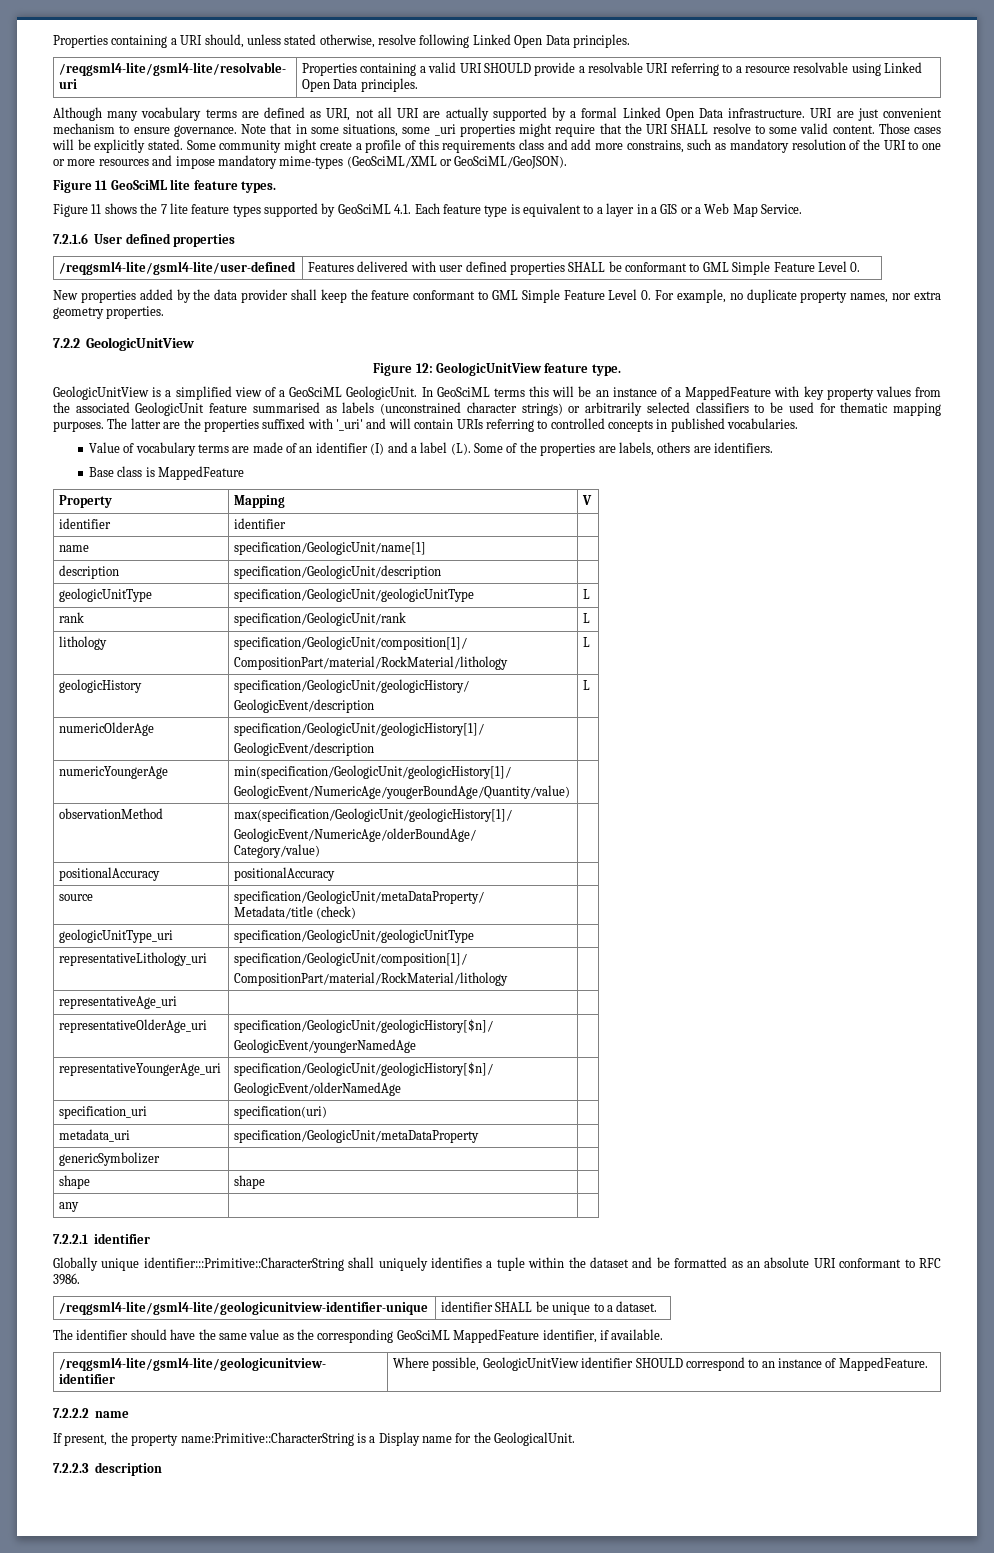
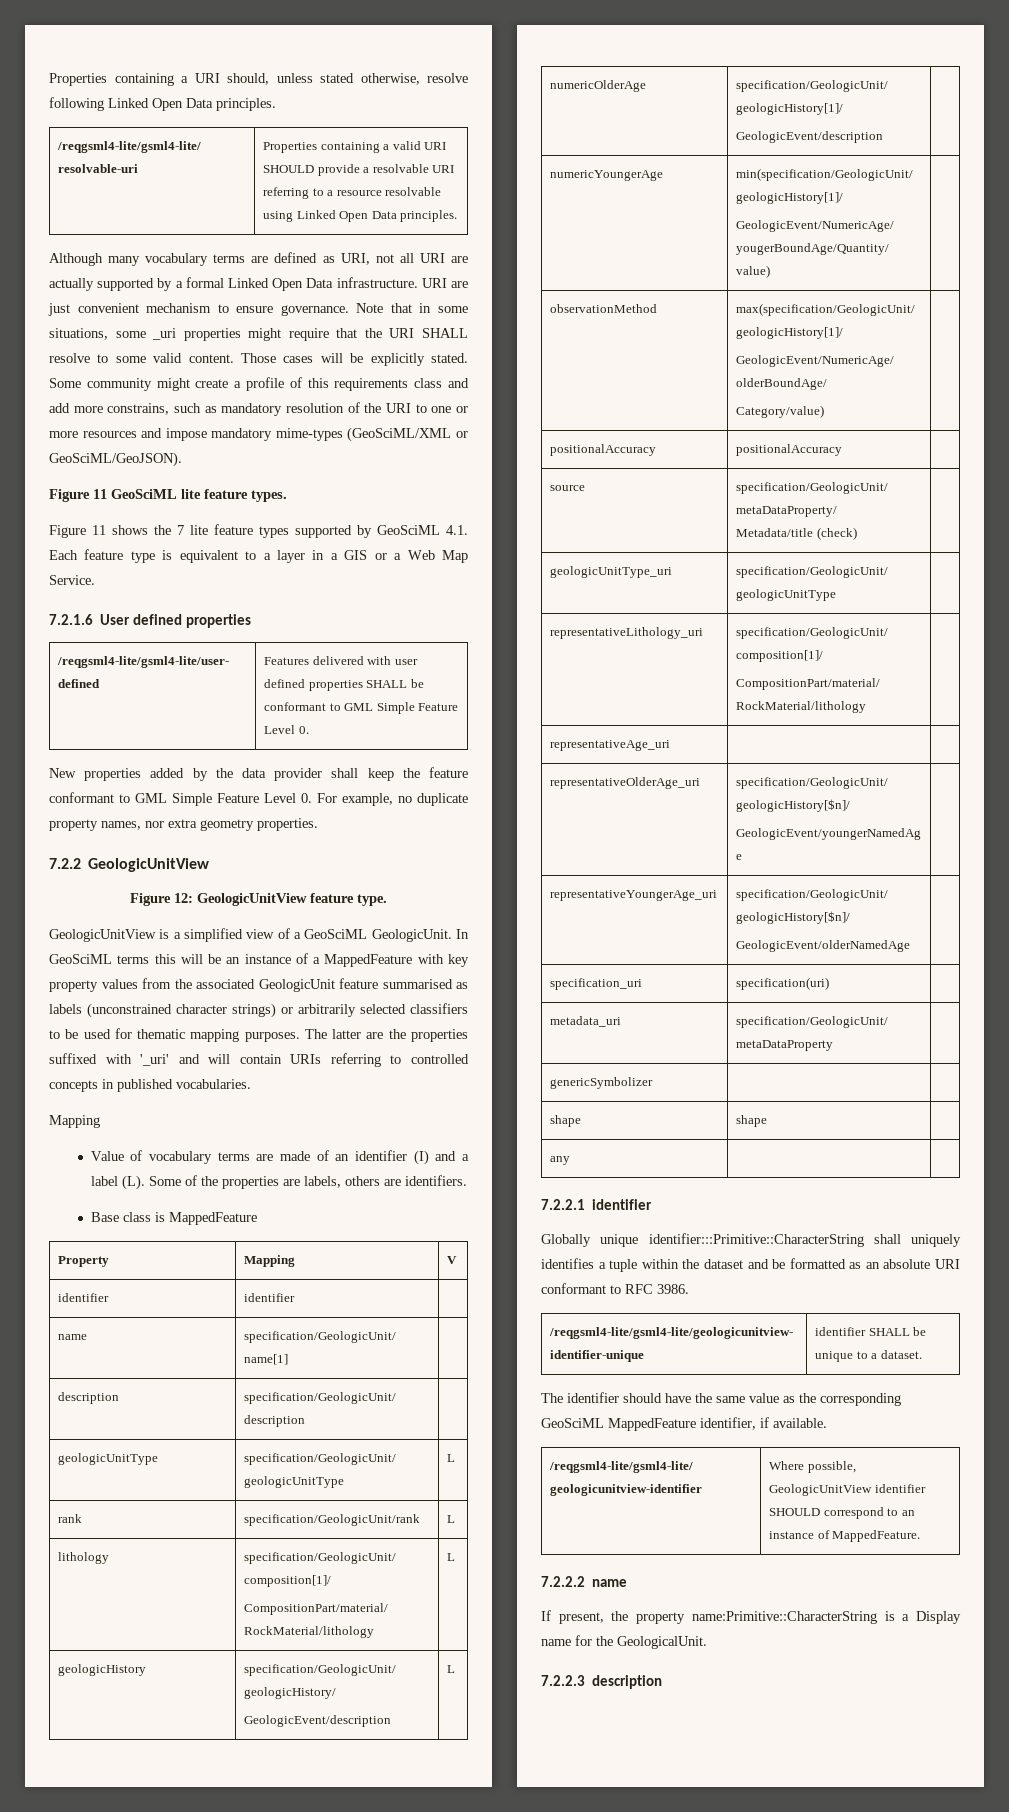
(799, 423) none -> [49,1115,100,1128] // Mapping

